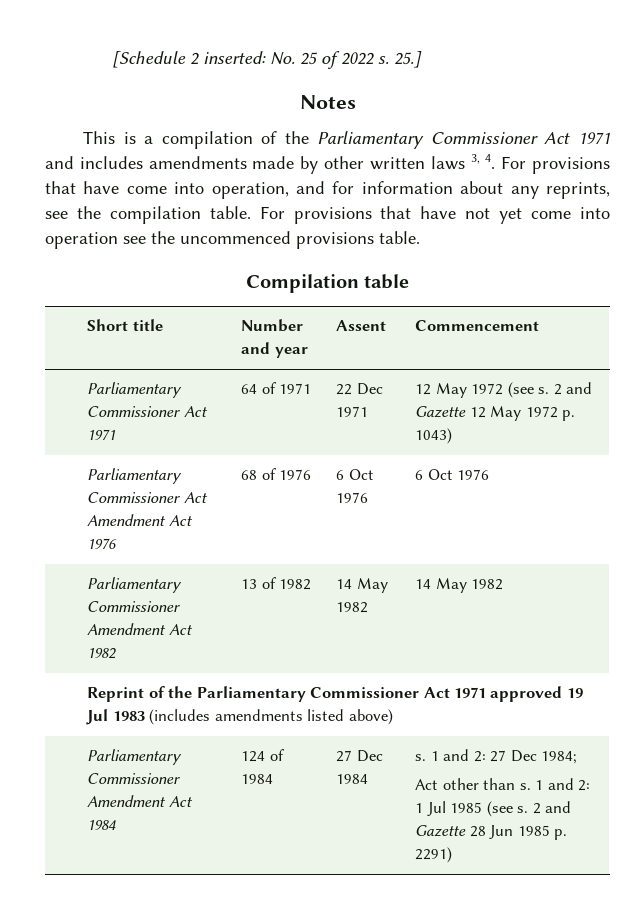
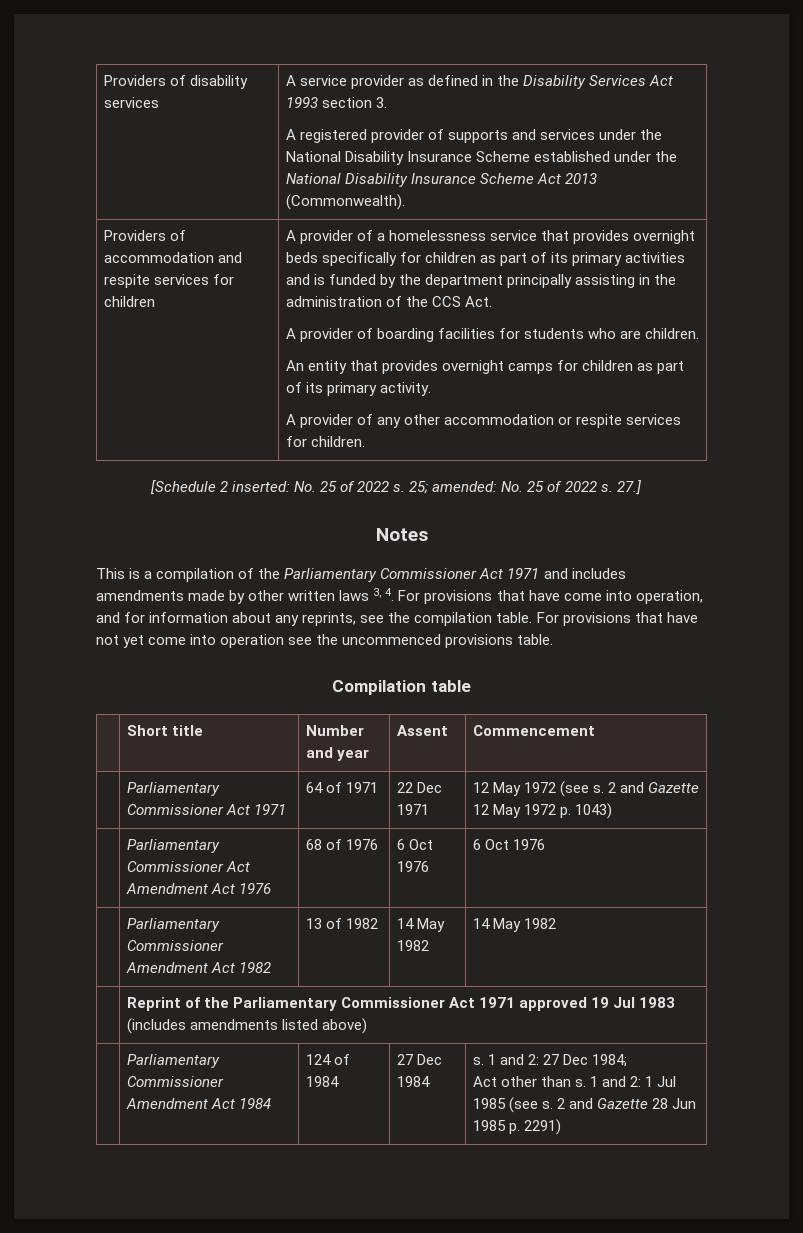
(112, 59) none -> [103,75,248,89] [103,97,159,108] [285,75,674,89] [285,97,387,108] [285,129,663,143] [285,151,678,165] [285,173,598,187] [285,194,405,210] [103,230,186,241] [103,252,242,263] [103,274,234,288] [103,296,155,307] [285,230,696,244] [285,252,686,266] [285,274,677,288] [285,296,492,307] [285,328,700,342] [285,360,685,374] [285,382,431,396] [285,414,682,428] [285,436,365,447] Providers of disability services | A service provider as defined in the Disability Services Act 1993 section 3. // A registered provider of supports and services under the National Disability Insurance Scheme established under the National Disability Insurance Scheme Act 2013 (Commonwealth). // Providers of accommodation and respite services for children | A provider of a homelessness service that provides overnight beds specifically for children as part of its primary activities and is funded by the department principally assisting in the administration of the CCS Act. // A provider of boarding facilities for students who are children. // An entity that provides overnight camps for children as part of its primary activity. // A provider of any other accommodation or respite services for children. //
[394,51,423,68] 25.] -> [409,480,641,495] 25; amended: No. 25 of 2022 s. 27.]

